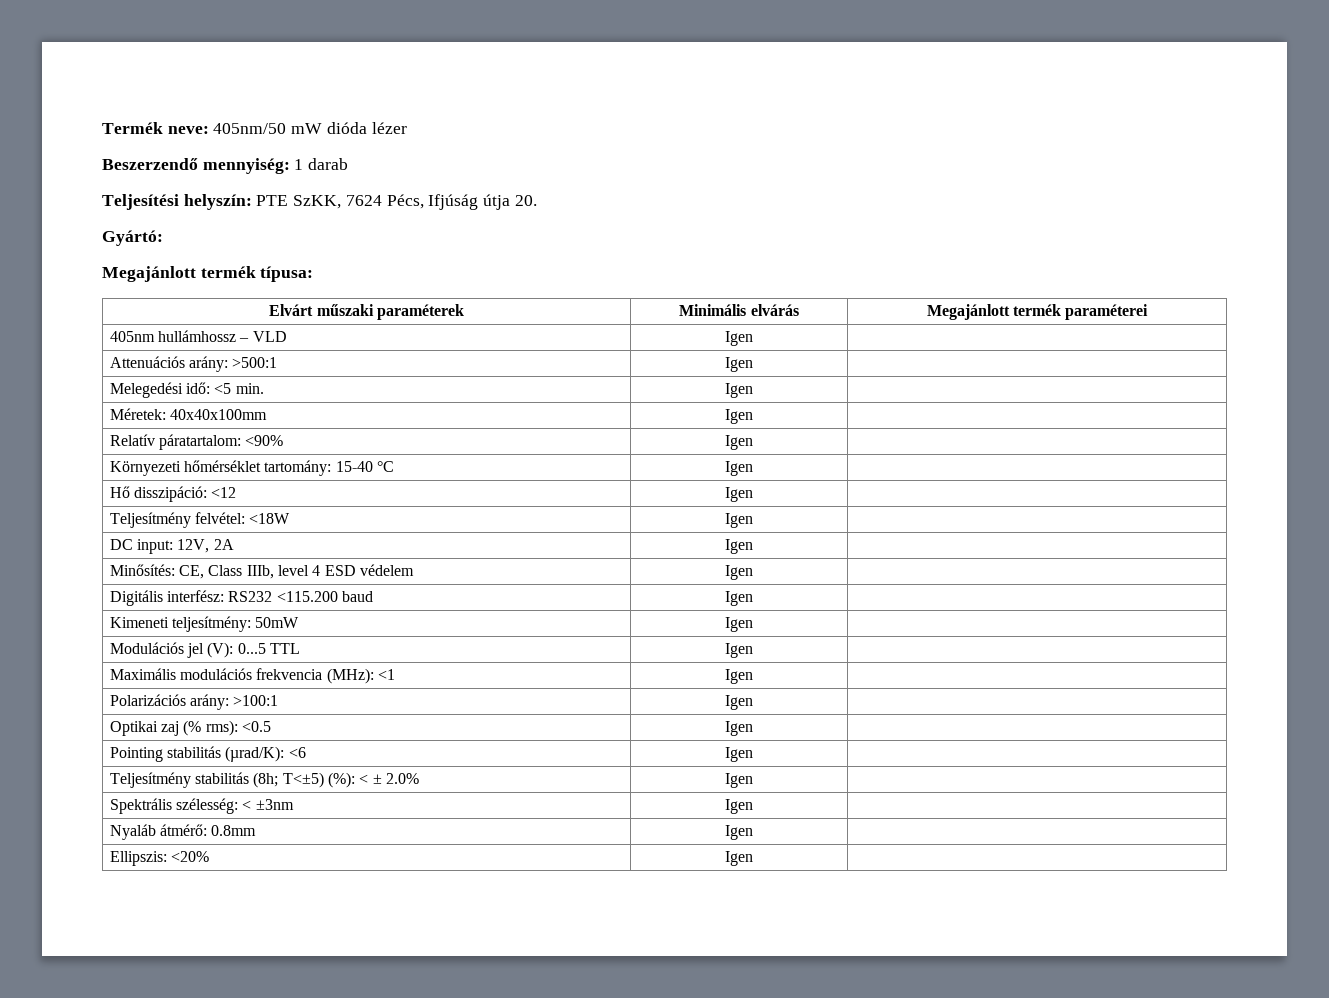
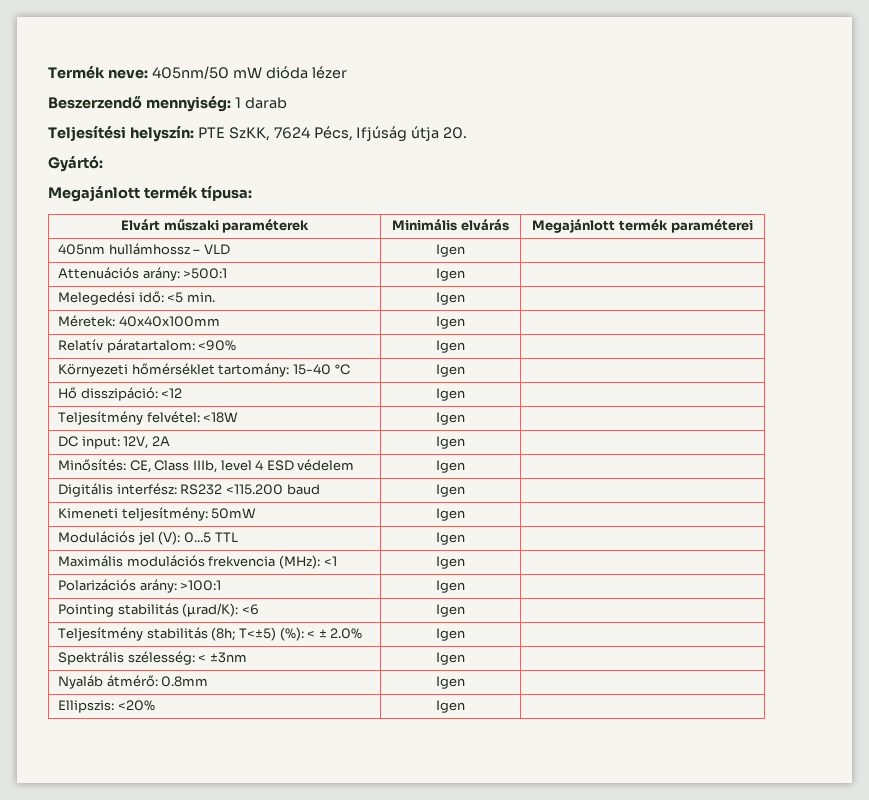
[109,720,272,736] [725,721,753,736] // Optikai zaj (% rms): <0.5 | Igen | -> (465, 586) none

